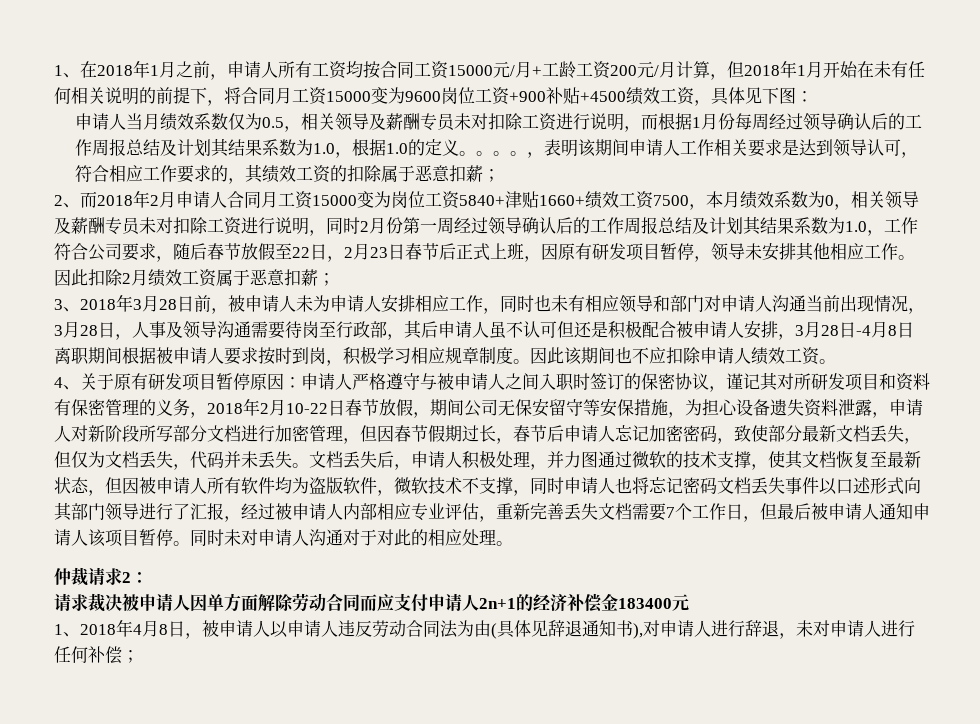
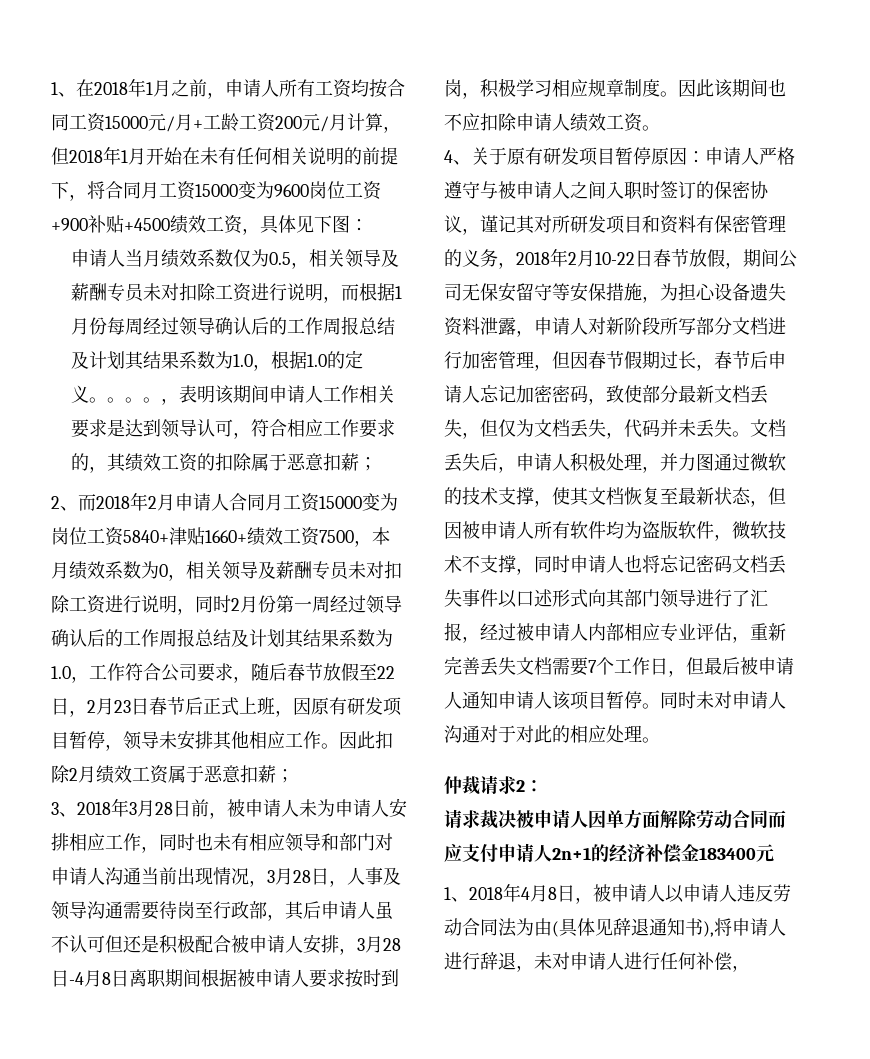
[643,620,660,637] 对 -> [714,918,732,936] 将
[122,650,139,663] ； -> [732,965,750,972] ，

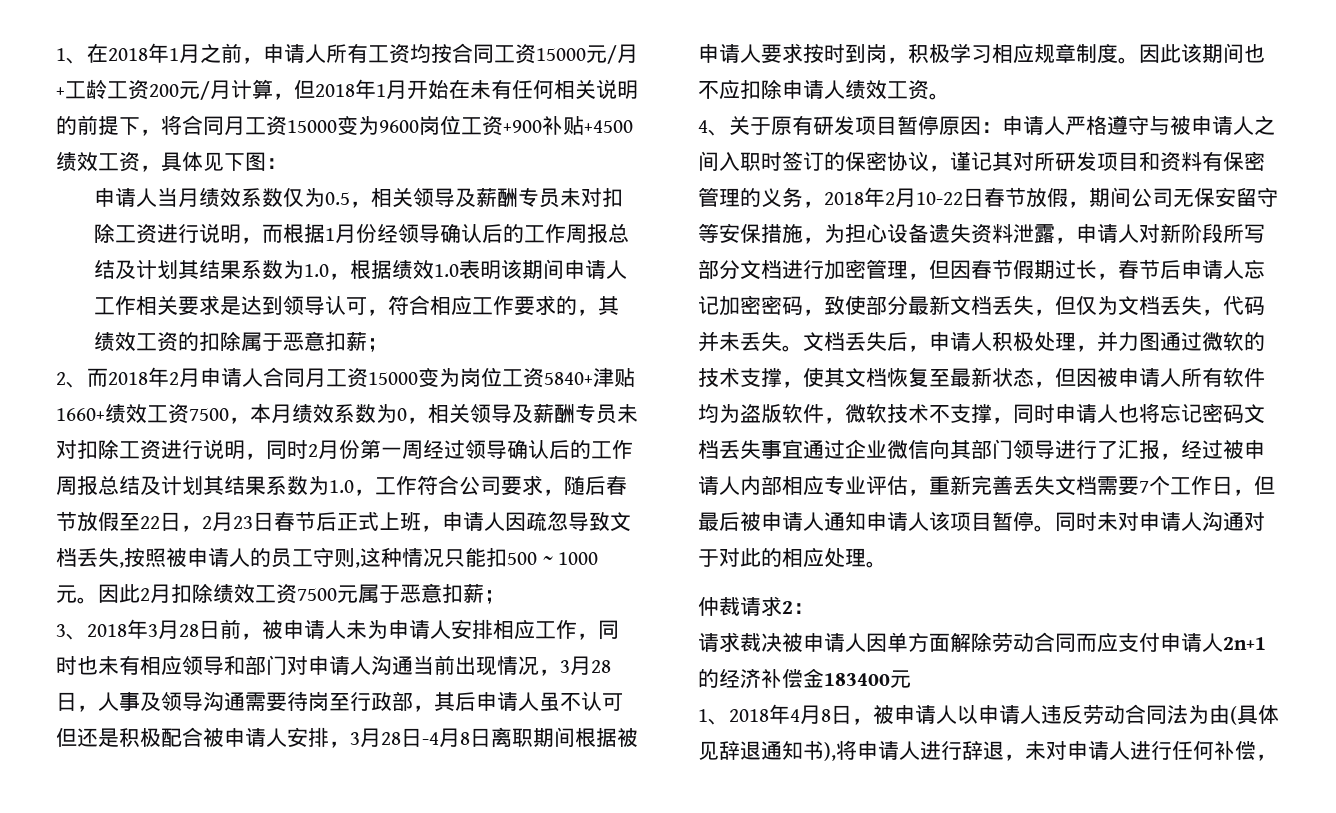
[107,317,180,335] 每周经过 -> [376,224,398,243] 经
[307,350,364,369] [71,385,180,405] 1.0的定义。。。。， -> [391,260,459,279] 绩效1.0
[293,697,402,716] [51,730,393,751] [51,765,169,784] 因原有研发项目暂停，领导未安排其他相应工作。因此扣除2月绩效工资 -> [442,511,631,532] [56,547,599,568] [56,583,358,604] 申请人因疏忽导致文档丢失,按照被申请人的员工守则,这种情况只能扣500 ~ 1000元。因此2月扣除绩效工资7500元
[480,589,588,608] 件以口述形式 -> [782,439,929,459] 宜通过企业微信

